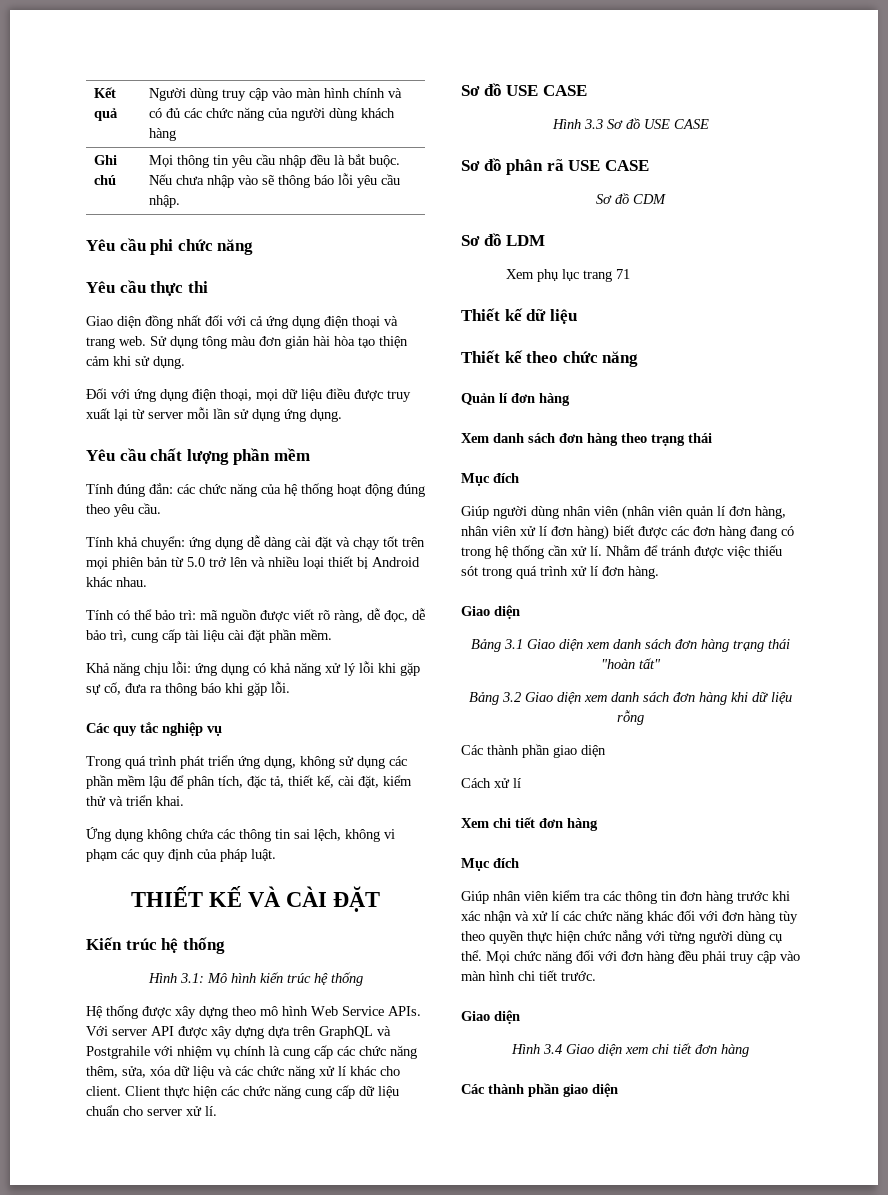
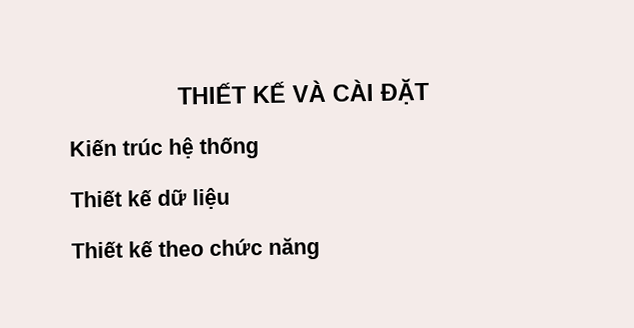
[93,87,116,98] [93,108,118,121] [148,88,402,101] [148,107,395,121] [148,128,176,141] [93,155,117,165] [93,175,116,185] [148,154,400,168] [148,173,400,188] [148,195,180,208] [86,238,254,255] [86,280,208,296] [86,315,398,329] [86,336,408,349] [86,356,185,369] [86,388,411,402] [86,407,342,422] [86,448,310,465] [86,483,425,497] [86,503,161,517] [86,535,425,550] [86,556,420,570] [86,577,147,587] [86,608,425,623] [86,629,332,643] [86,661,420,676] [86,681,290,696] [86,722,222,736] [86,755,407,769] [86,775,412,789] [86,795,184,806] [86,827,395,842] [86,849,276,862] Kết quả | Người dùng truy cập vào màn hình chính và có đủ các chức năng của người dùng khách hàng // Ghi chú | Mọi thông tin yêu cầu nhập đều là bắt buộc. Nếu chưa nhập vào sẽ thông báo lỗi yêu cầu nhập. // Yêu cầu phi chức năng // Yêu cầu thực thi // Giao diện đồng nhất đối với cả ứng dụng điện thoại và trang web. Sử dụng tông màu đơn giản hài hòa tạo thiện cảm khi sử dụng. // Đối với ứng dụng điện thoại, mọi dữ liệu điều được truy xuất lại từ server mỗi lần sử dụng ứng dụng. // Yêu cầu chất lượng phần mềm // Tính đúng đắn: các chức năng của hệ thống hoạt động đúng theo yêu cầu. // Tính khả chuyển: ứng dụng dễ dàng cài đặt và chạy tốt trên mọi phiên bản từ 5.0 trở lên và nhiều loại thiết bị Android khác nhau. // Tính có thể bảo trì: mã nguồn được viết rõ ràng, dễ đọc, dễ bảo trì, cung cấp tài liệu cài đặt phần mềm. // Khả năng chịu lỗi: ứng dụng có khả năng xử lý lỗi khi gặp sự cố, đưa ra thông báo khi gặp lỗi. // Các quy tắc nghiệp vụ // Trong quá trình phát triển ứng dụng, không sử dụng các phần mềm lậu để phân tích, đặc tả, thiết kế, cài đặt, kiểm thử và triển khai. // Ứng dụng không chứa các thông tin sai lệch, không vi phạm các quy định của pháp luật. // -> (177, 93) none
[147,972,363,986] [86,1005,421,1019] [86,1026,391,1039] [86,1045,417,1059] [86,1065,400,1079] [86,1085,399,1099] [86,1105,217,1116] [461,83,587,96] [551,118,709,129] [461,158,649,175] [596,193,666,204] [461,233,546,246] [505,269,630,282] // Hình 3.1: Mô hình kiến trúc hệ thống // Hệ thống được xây dựng theo mô hình Web Service APIs. Với server API được xây dựng dựa trên GraphQL và Postgrahile với nhiệm vụ chính là cung cấp các chức năng thêm, sửa, xóa dữ liệu và các chức năng xử lí khác cho client. Client thực hiện các chức năng cung cấp dữ liệu chuẩn cho server xử lí. // Sơ đồ USE CASE // Hình 3.3 Sơ đồ USE CASE // Sơ đồ phân rã USE CASE // Sơ đồ CDM // Sơ đồ LDM // Xem phụ lục trang 71 -> (259, 148) none
[461,393,570,406] [461,433,712,446] [461,473,519,486] [461,505,786,520] [461,525,794,540] [461,545,782,559] [461,566,659,579] [461,605,520,619] [471,639,790,652] [601,658,661,669] [469,692,792,705] [617,710,644,725] [461,744,606,758] [461,778,521,788] [461,817,598,831] [461,858,519,871] [461,890,790,904] [461,910,798,924] [461,930,782,944] [461,950,800,964] [461,970,596,981] [461,1010,520,1024] [511,1043,749,1057] [461,1083,618,1097] // Quản lí đơn hàng // Xem danh sách đơn hàng theo trạng thái // Mục đích // Giúp người dùng nhân viên (nhân viên quản lí đơn hàng, nhân viên xử lí đơn hàng) biết được các đơn hàng đang có trong hệ thống cần xử lí. Nhằm để tránh được việc thiếu sót trong quá trình xử lí đơn hàng. // Giao diện // Bảng 3.1 Giao diện xem danh sách đơn hàng trạng thái "hoàn tất" // Bảng 3.2 Giao diện xem danh sách đơn hàng khi dữ liệu rỗng // Các thành phần giao diện // Cách xử lí // Xem chi tiết đơn hàng // Mục đích // Giúp nhân viên kiểm tra các thông tin đơn hàng trước khi xác nhận và xử lí các chức năng khác đối với đơn hàng tùy theo quyền thực hiện chức nắng với từng người dùng cụ thể. Mọi chức năng đối với đơn hàng đều phải truy cập vào màn hình chi tiết trước. // Giao diện // Hình 3.4 Giao diện xem chi tiết đơn hàng // Các thành phần giao diện -> (320, 248) none

